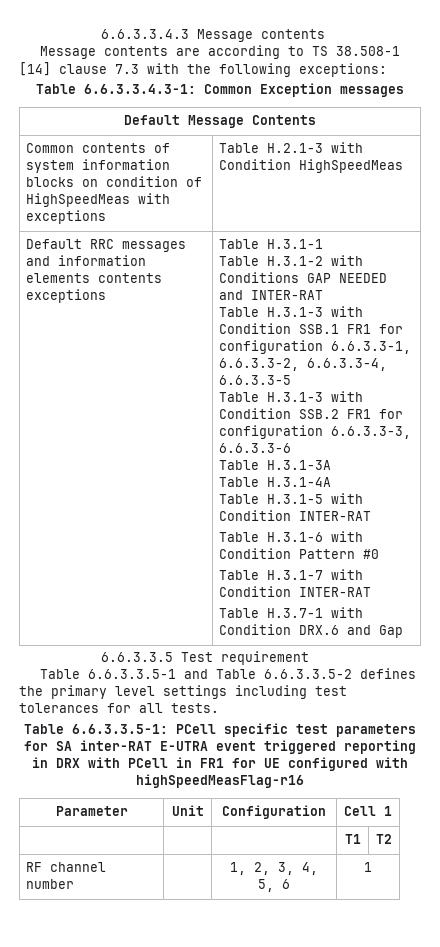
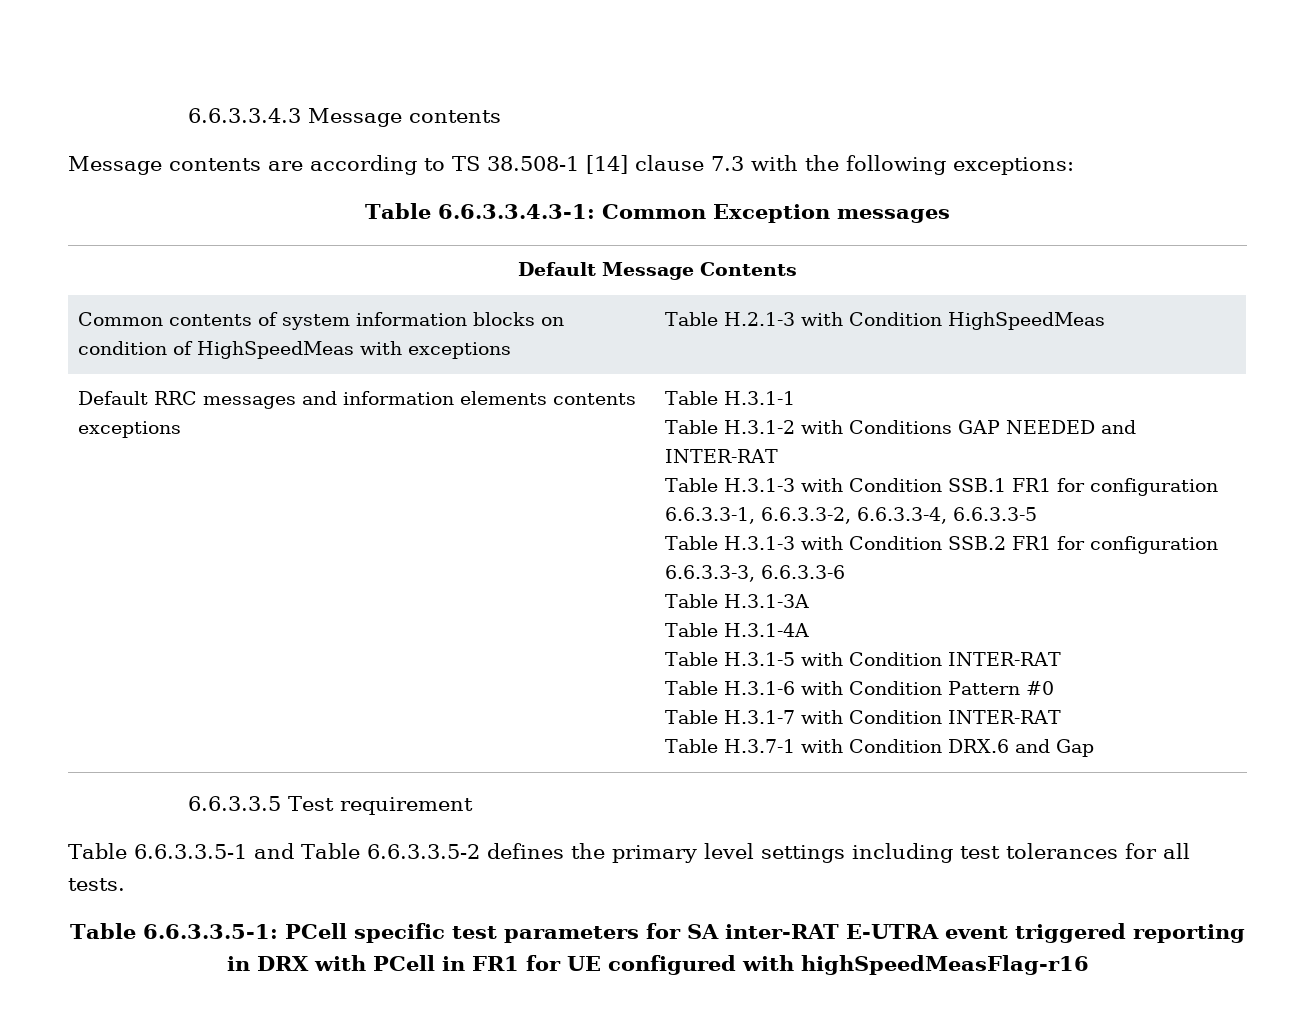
[55,806,128,816] [171,805,204,816] [222,805,326,819] [344,806,392,816] [344,834,361,844] [376,834,392,844] [26,862,107,872] [26,879,75,889] [230,862,318,875] [258,879,290,892] [364,862,372,872] // Parameter | Unit | Configuration | Cell 1 // | | | T1 | T2 // RF channel number | | 1, 2, 3, 4, 5, 6 | 1 -> (1089, 965) none

